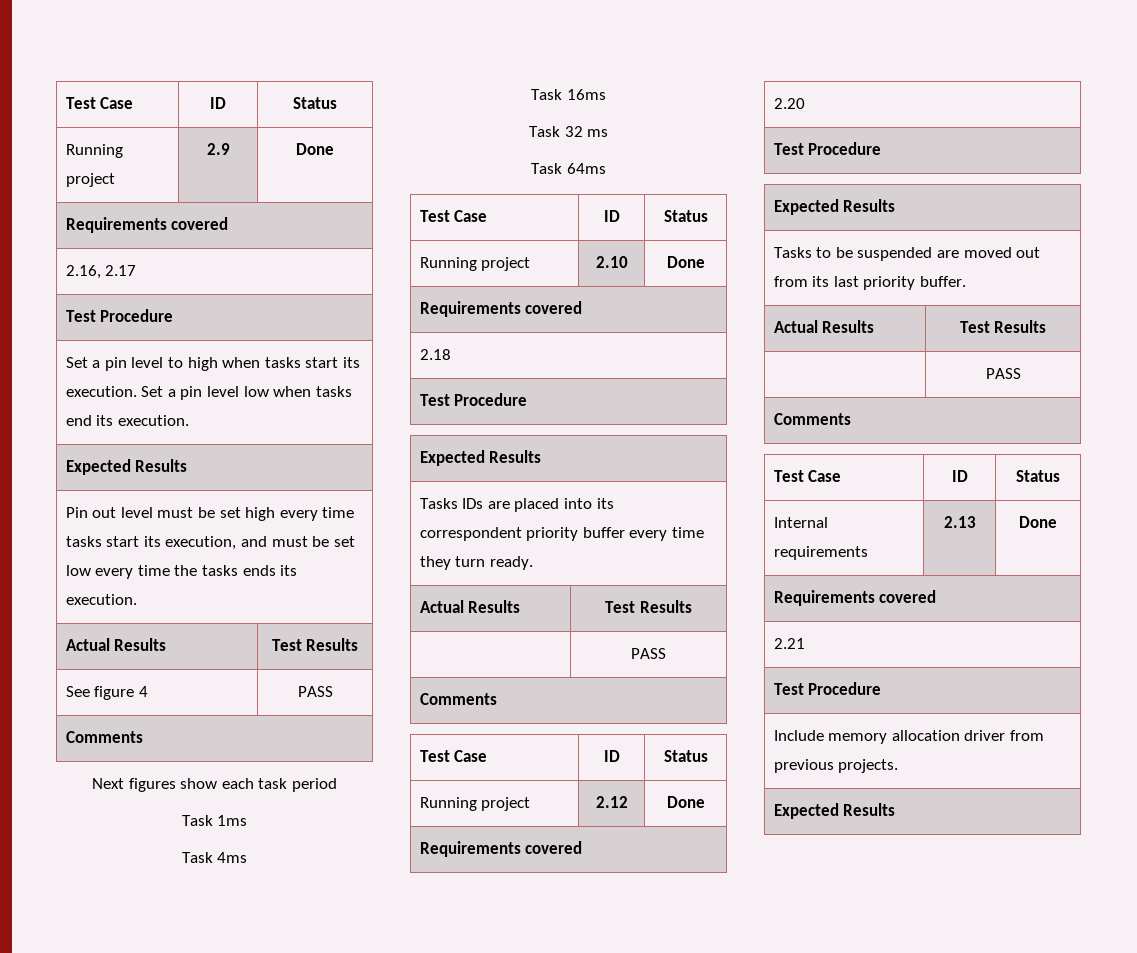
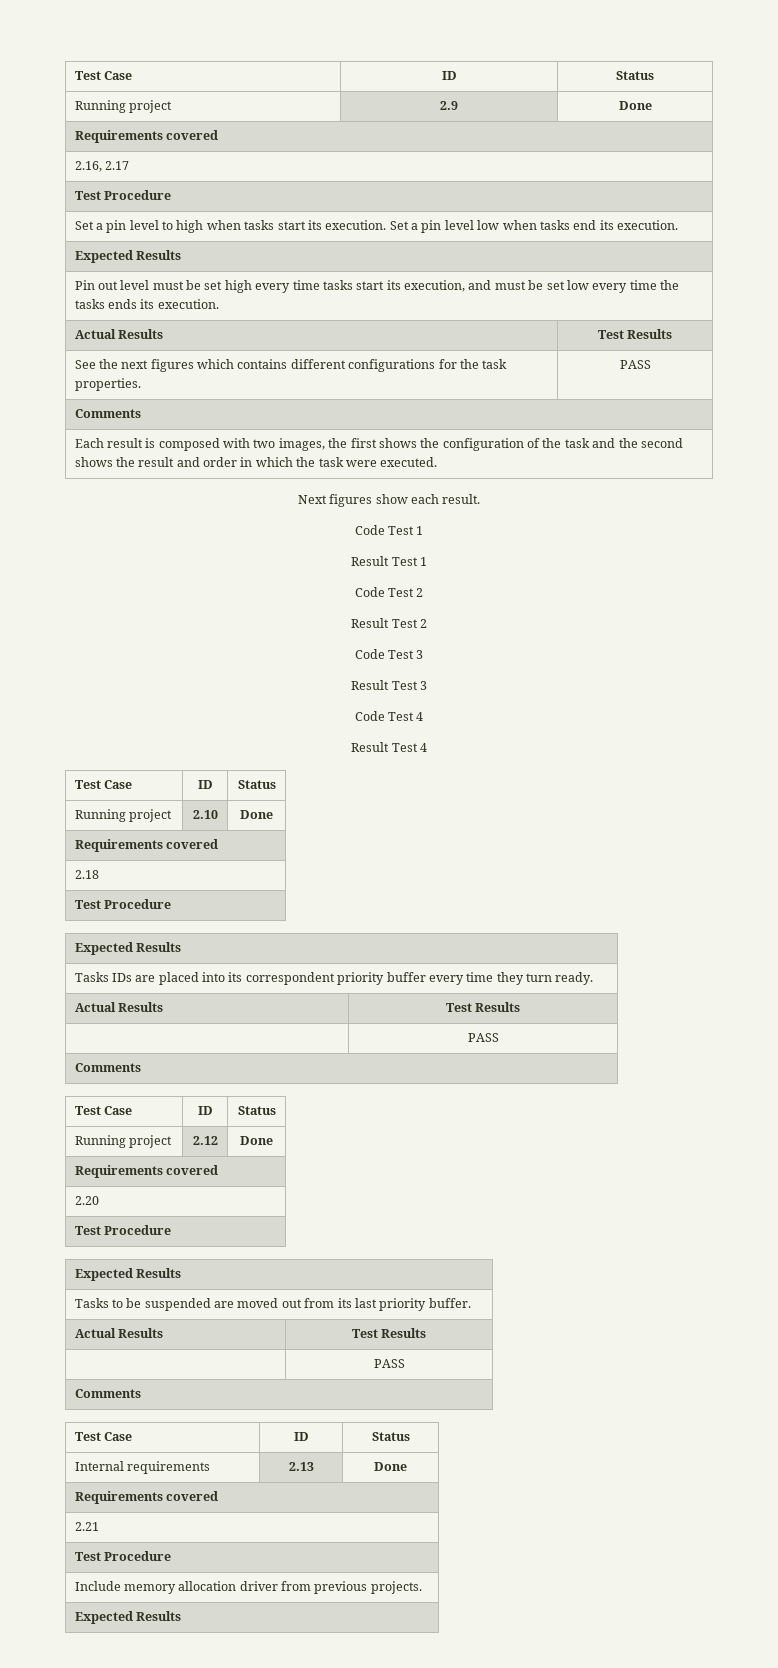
[94,686,148,700] [297,686,333,697] [65,731,143,743] [92,778,337,792] [181,815,248,826] [181,852,248,863] [531,89,606,100] [528,126,609,137] [531,163,606,174] figure 4 | PASS // Comments // Next figures show each task period // Task 1ms // Task 4ms // Task 16ms // Task 32 ms // Task 64ms -> [98,359,508,372] [74,378,141,391] [619,360,651,369] [74,409,141,418] [74,438,683,451] [74,457,438,467] [297,494,481,507] [354,525,424,535] [351,556,427,566] [354,587,424,597] [351,618,427,628] [354,649,424,659] [351,680,427,690] [354,711,424,721] [351,742,427,752] the next figures which contains different configurations for the task properties. | PASS // Comments // Each result is composed with two images, the first shows the configuration of the task and the second shows the result and order in which the task were executed. // Next figures show each result. // Code Test 1 // Result Test 1 // Code Test 2 // Result Test 2 // Code Test 3 // Result Test 3 // Code Test 4 // Result Test 4

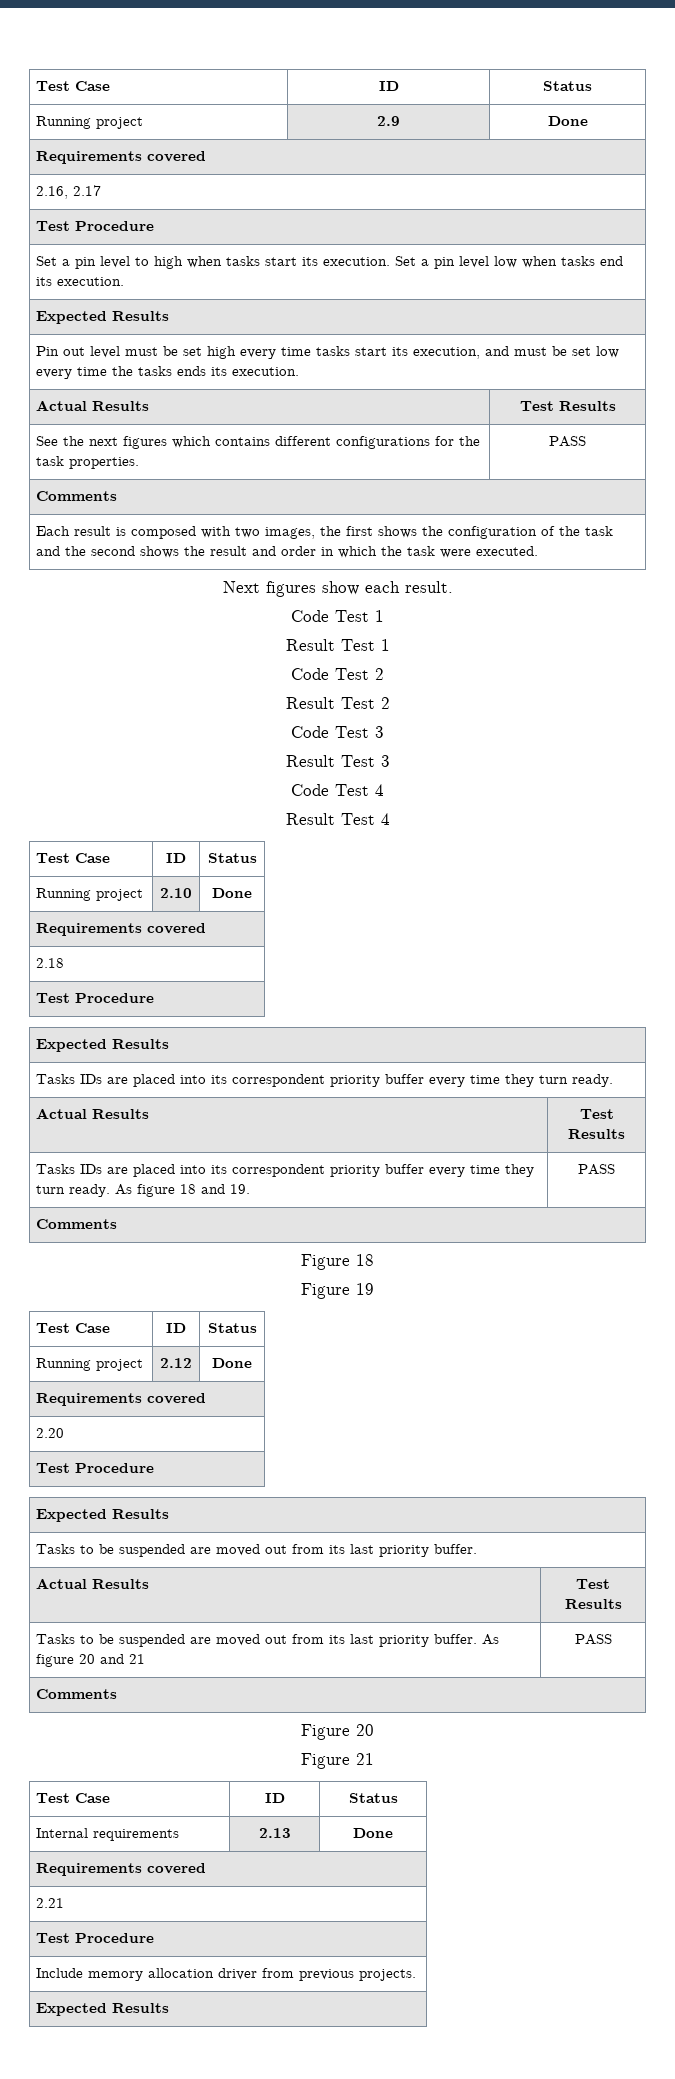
[467,1033,499,1042] [74,1063,141,1072] | PASS // Comments -> [36,1164,535,1177] [36,1184,251,1197] [578,1164,615,1175] [36,1219,118,1229] [301,1254,374,1270] [301,1283,374,1299] Tasks IDs are placed into its correspondent priority buffer every time they turn ready. As figure 18 and 19. | PASS // Comments // Figure 18 // Figure 19
[373,1359,405,1368] [74,1389,141,1398] | PASS // Comments -> [36,1634,500,1647] [36,1654,146,1667] [574,1634,612,1645] [36,1689,118,1699] [301,1724,374,1740] [301,1753,374,1769] Tasks to be suspended are moved out from its last priority buffer. As figure 20 and 21 | PASS // Comments // Figure 20 // Figure 21

